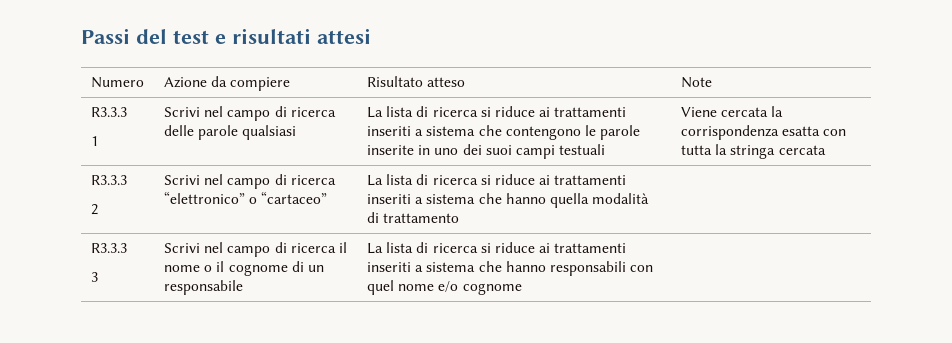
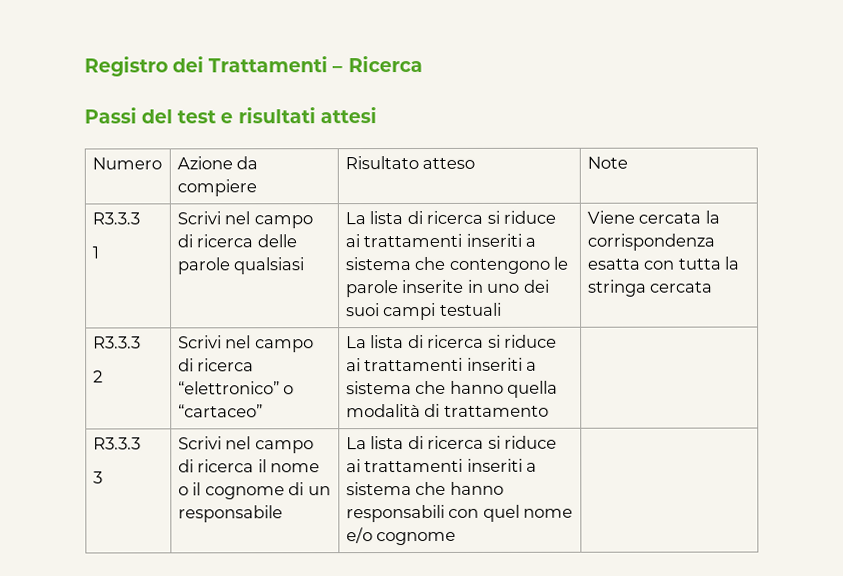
(81, 36) none -> [84,55,423,77] Registro dei Trattamenti – Ricerca //

